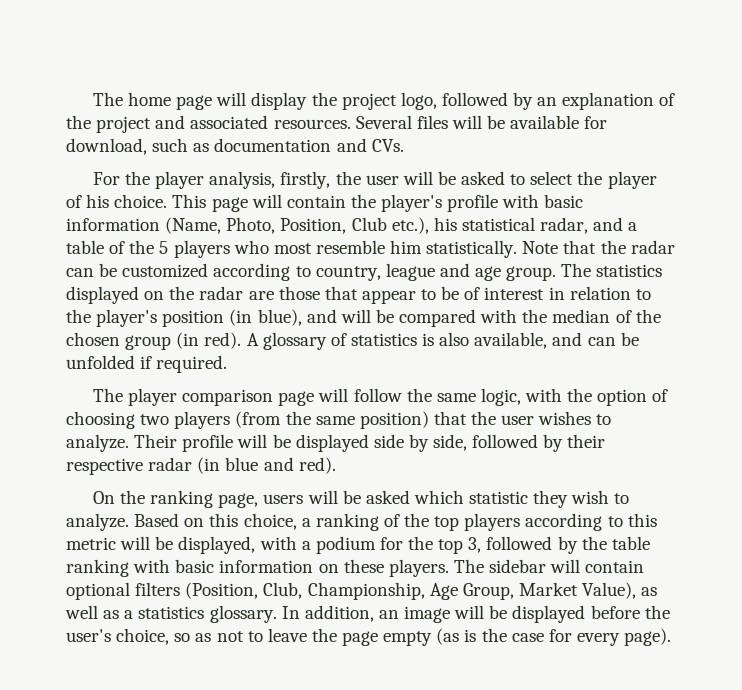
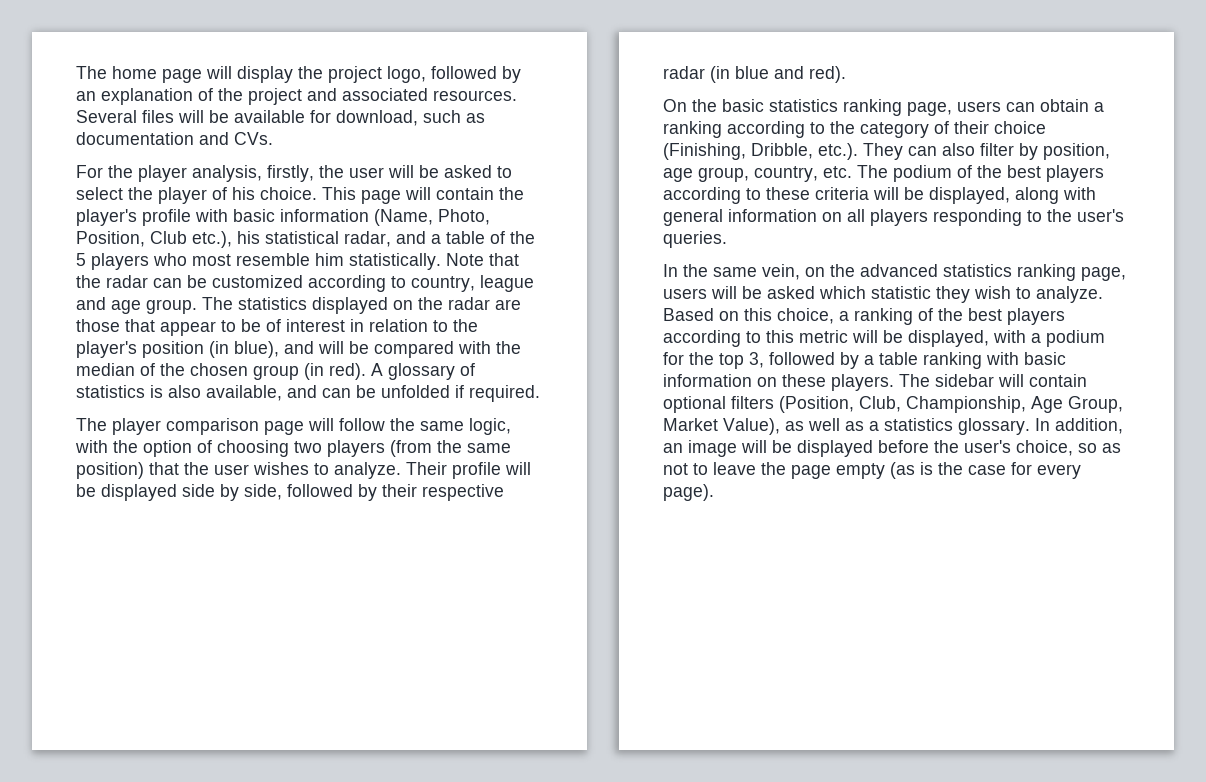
(146, 497) none -> [722,99,1104,116] [663,121,1046,138] [663,143,1110,160] [663,165,1104,182] [663,187,1096,204] [663,209,1124,226] [663,231,727,248] [663,264,1012,280] basic statistics ranking page, users can obtain a ranking according to the category of their choice (Finishing, Dribble, etc.). They can also filter by position, age group, country, etc. The podium of the best players according to these criteria will be displayed, along with general information on all players responding to the user's queries. // In the same vein, on the advanced statistics
[434,516,460,531] top -> [968,308,1002,321] best
[581,536,607,550] the -> [864,355,874,365] a

